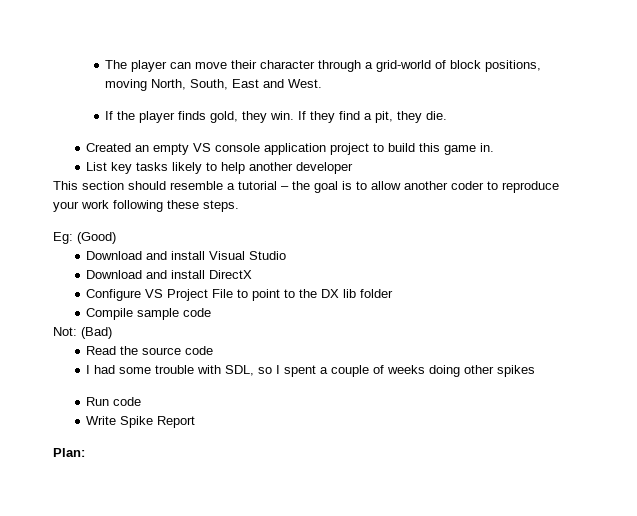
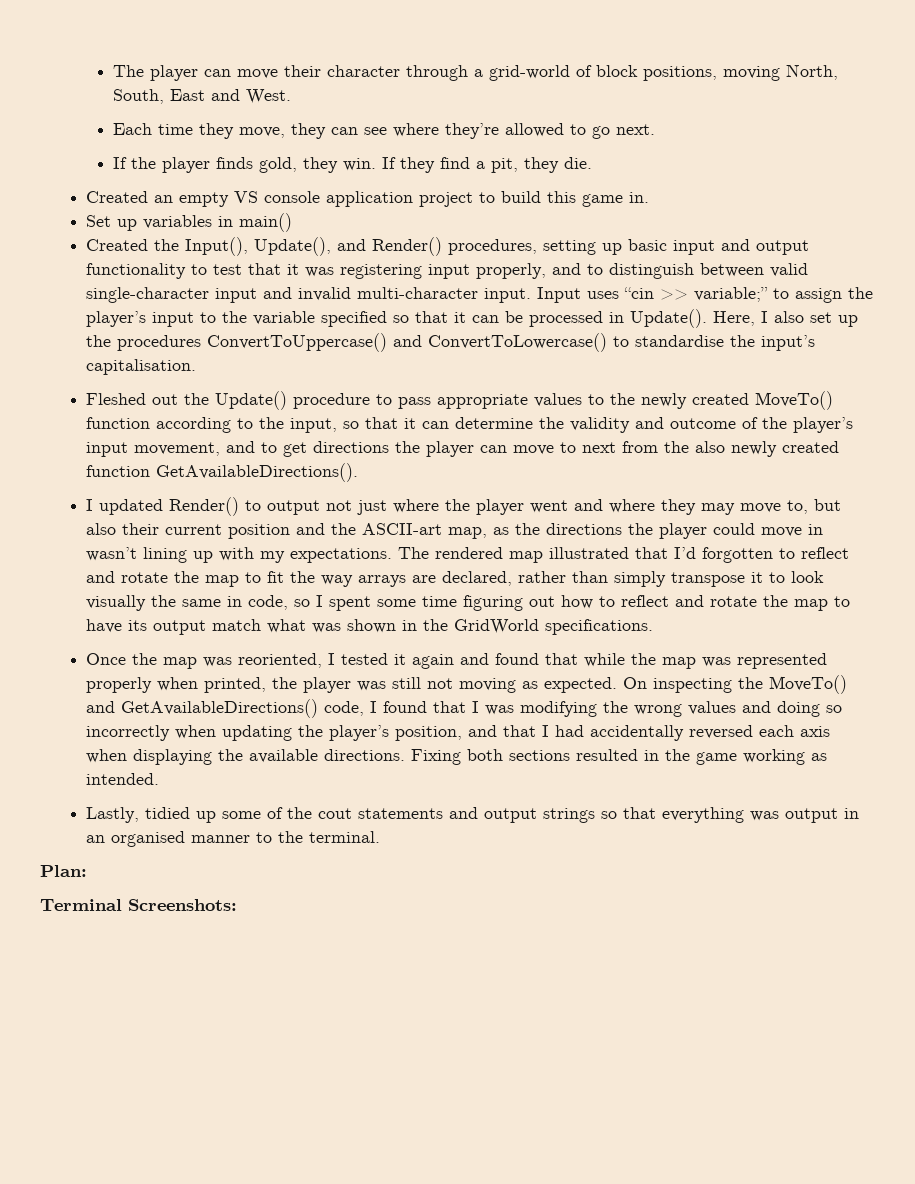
(323, 83) none -> [113,123,656,139] // Each time they move, they can see where they’re allowed to go next.
[86,162,354,174] [53,181,559,193] [53,200,239,212] [53,232,116,244] [86,251,287,260] [86,270,253,279] [86,289,394,301] [86,308,212,320] [53,327,112,339] [86,346,214,355] [86,365,536,377] [86,397,142,406] [86,416,196,428] List key tasks likely to help another developer // This section should resemble a tutorial – the goal is to allow another coder to reproduce your work following these steps. // Eg: (Good) // Download and install Visual Studio // Download and install DirectX // Configure VS Project File to point to the DX lib folder // Compile sample code // Not: (Bad) // Read the source code // I had some trouble with SDL, so I spent a couple of weeks doing other spikes // Run code // Write Spike Report -> [86,213,293,232] [86,237,810,256] [86,263,809,279] [86,287,874,303] [86,309,859,328] [86,333,816,352] [86,359,197,375] [86,391,834,410] [86,417,854,433] [86,441,840,457] [86,463,359,482] [86,497,842,516] [86,523,824,539] [86,547,850,563] [86,571,825,587] [86,595,851,611] [86,619,654,635] [86,653,828,669] [86,675,848,694] [86,699,843,718] [86,725,831,741] [86,749,828,765] [86,773,160,785] [86,807,860,823] [86,831,381,847] Set up variables in main() // Created the Input(), Update(), and Render() procedures, setting up basic input and output functionality to test that it was registering input properly, and to distinguish between valid single-character input and invalid multi-character input. Input uses “cin >> variable;” to assign the player’s input to the variable specified so that it can be processed in Update(). Here, I also set up the procedures ConvertToUppercase() and ConvertToLowercase() to standardise the input’s capitalisation. // Fleshed out the Update() procedure to pass appropriate values to the newly created MoveTo() function according to the input, so that it can determine the validity and outcome of the player’s input movement, and to get directions the player can move to next from the also newly created function GetAvailableDirections(). // I updated Render() to output not just where the player went and where they may move to, but also their current position and the ASCII-art map, as the directions the player could move in wasn’t lining up with my expectations. The rendered map illustrated that I’d forgotten to reflect and rotate the map to fit the way arrays are declared, rather than simply transpose it to look visually the same in code, so I spent some time figuring out how to reflect and rotate the map to have its output match what was shown in the GridWorld specifications. // Once the map was reoriented, I tested it again and found that while the map was represented properly when printed, the player was still not moving as expected. On inspecting the MoveTo() and GetAvailableDirections() code, I found that I was modifying the wrong values and doing so incorrectly when updating the player’s position, and that I had accidentally reversed each axis when displaying the available directions. Fixing both sections resulted in the game working as intended. // Lastly, tidied up some of the cout statements and output strings so that everything was output in an organised manner to the terminal.
(85, 452) none -> [40,899,237,911] // Terminal Screenshots:

